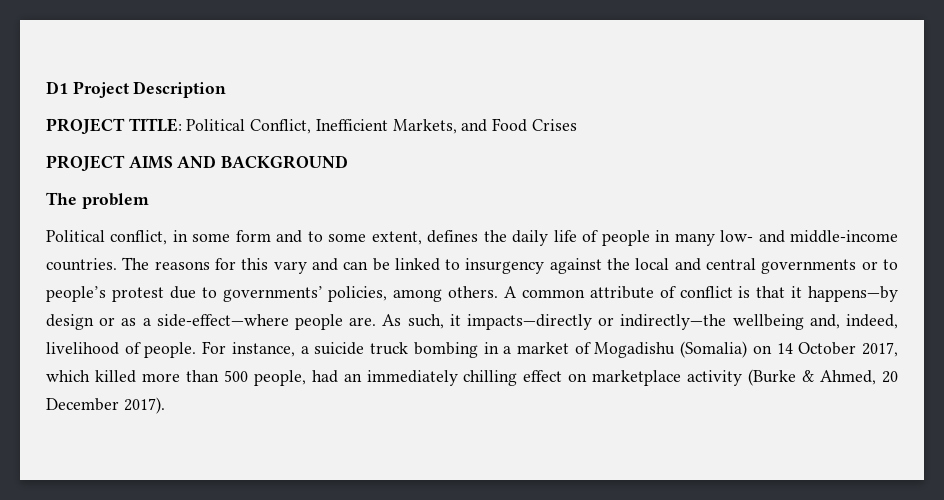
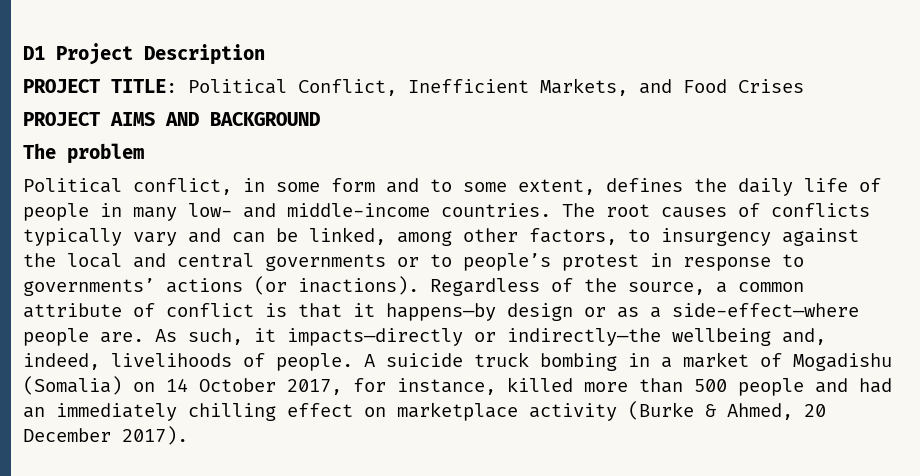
[154,258,440,274] reasons for this vary and can be linked -> [606,203,870,218] [23,227,617,246] root causes of conflicts typically vary and can be linked, among other factors,
[169,286,517,302] due to governments’ policies, among others. A -> [650,253,804,271] [23,276,727,296] in response to governments’ actions (or inactions). Regardless of the source, a
[46,342,119,355] livelihood -> [111,353,232,367] livelihoods
[202,341,309,357] For instance, a -> [364,354,375,367] A
[46,370,90,382] which -> [353,378,496,395] for instance,
[253,370,306,386] people, -> [738,378,848,396] people and

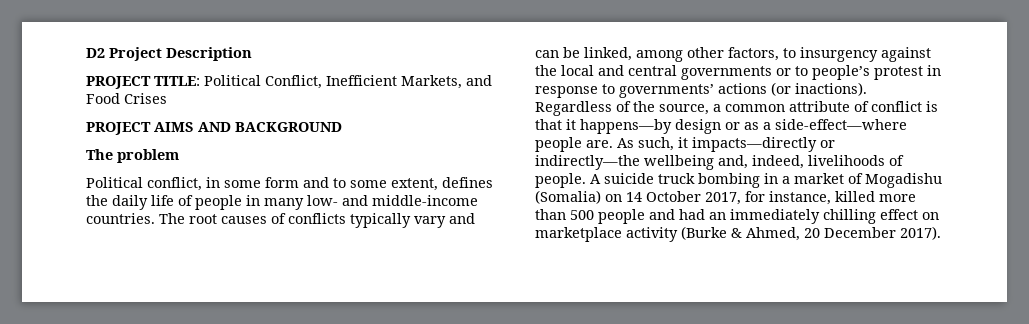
[23,46,45,60] D1 -> [86,48,105,58] D2

